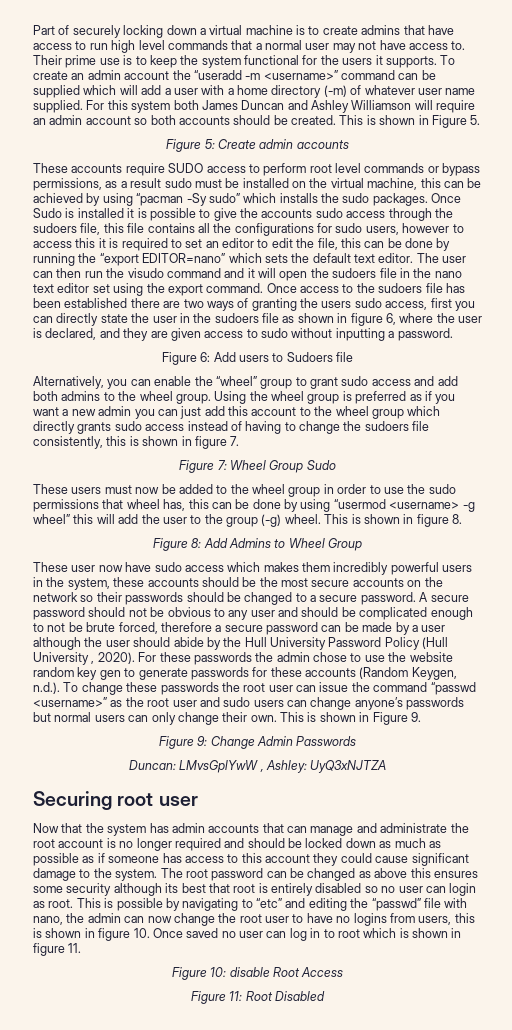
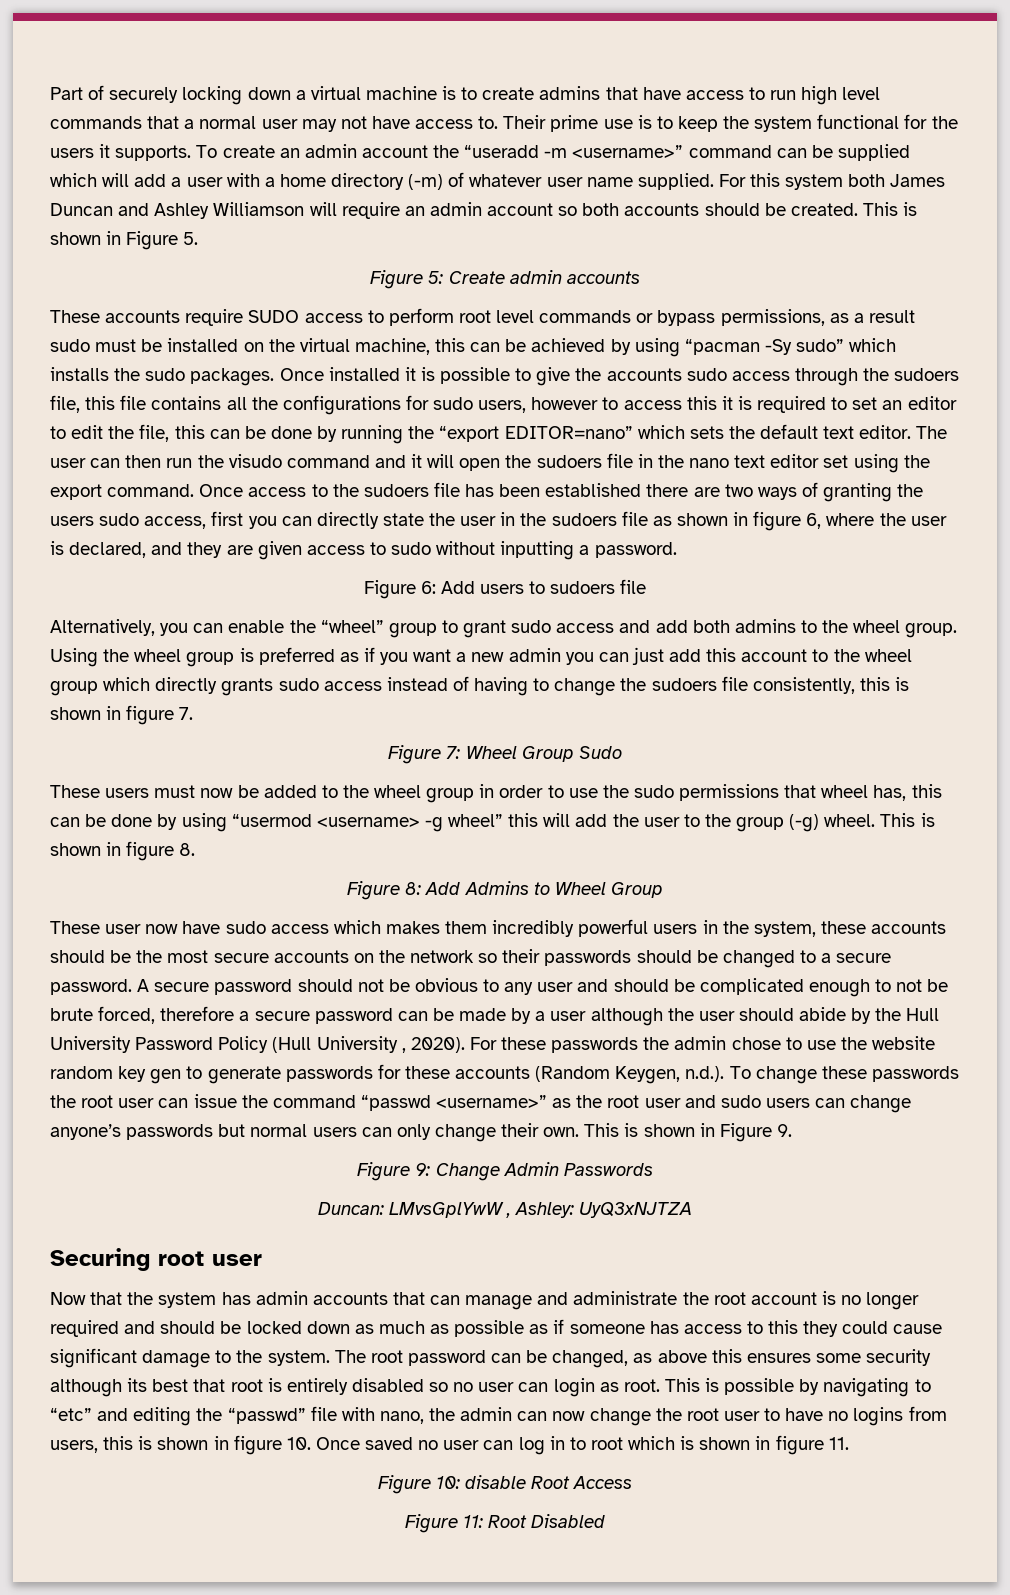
[33,208,75,218] Sudo is -> (324, 374) none
[286,352,333,362] Sudoers -> [550,581,616,594] sudoers
[265,854,310,863] account -> (799, 1327) none
[307,868,356,881] changed -> [552,1350,629,1368] changed,

